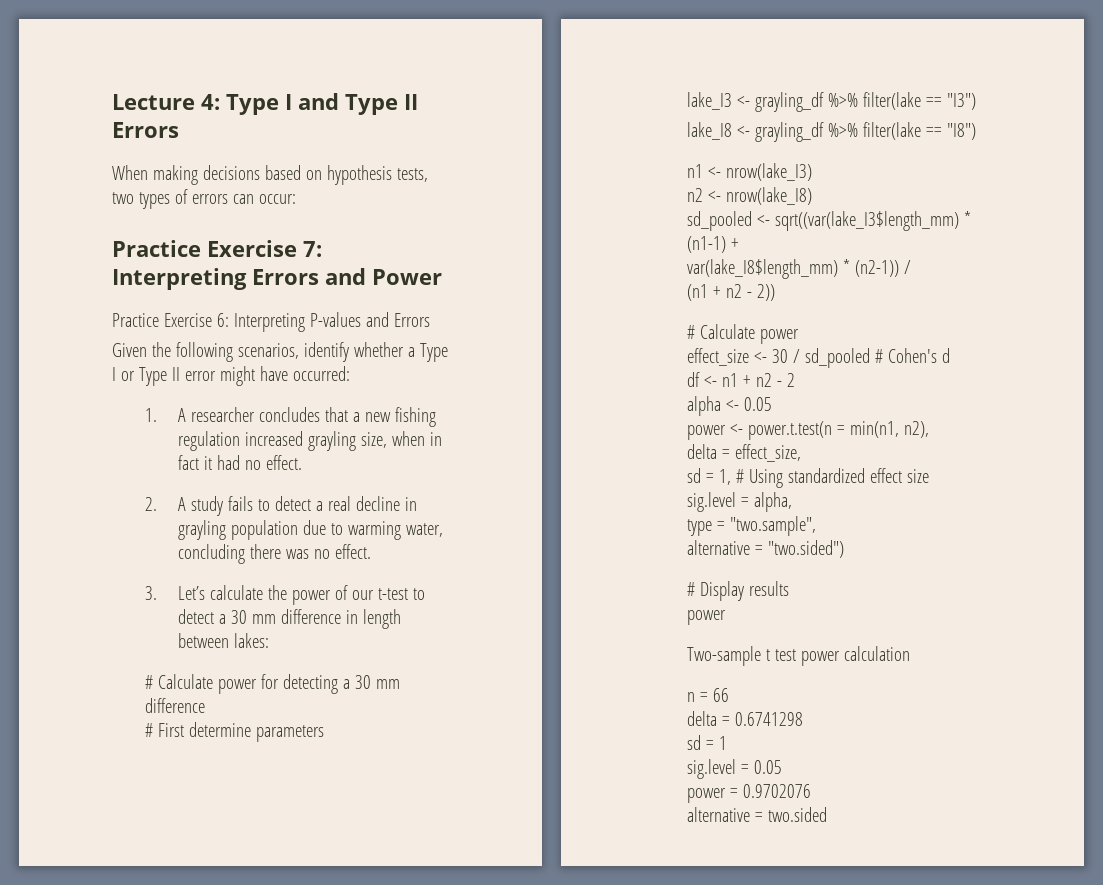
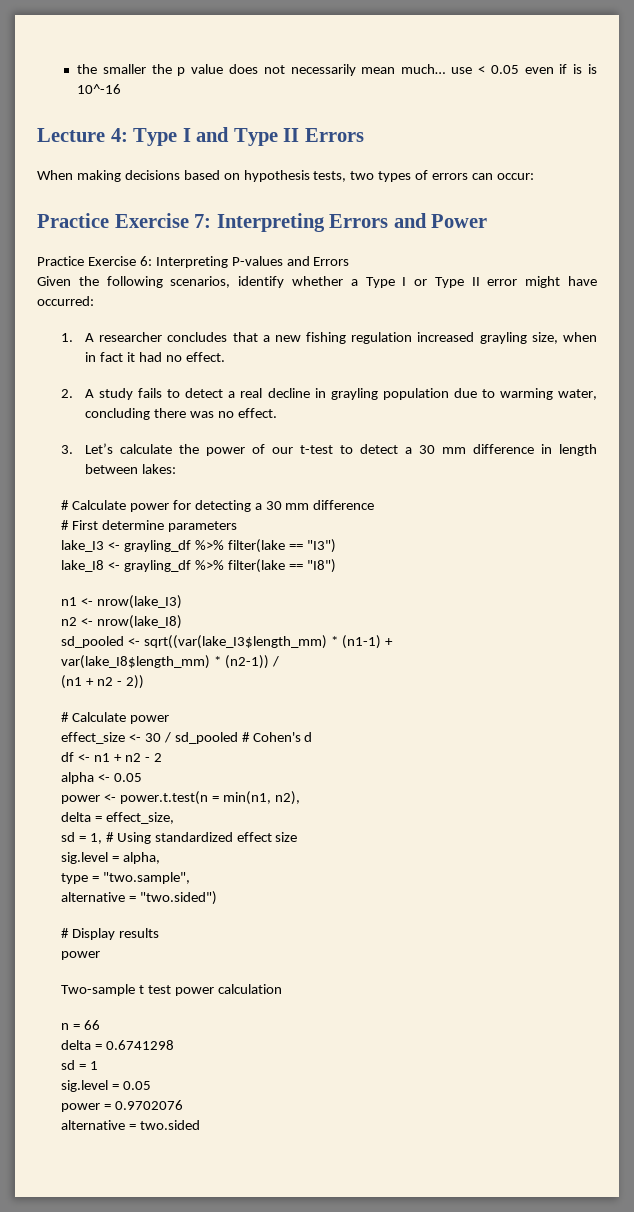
(112, 102) none -> [76,64,598,76] [76,84,121,94] the smaller the p value does not necessarily mean much… use < 0.05 even if is is 10^-16 //

